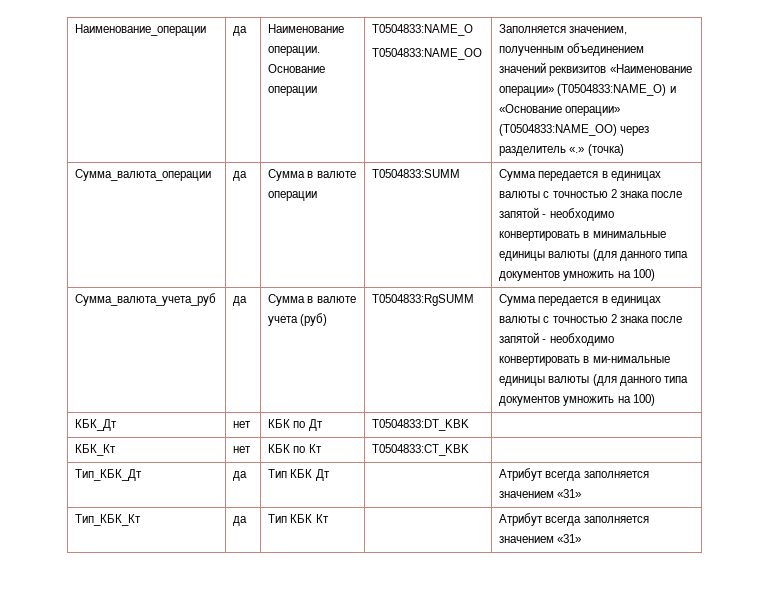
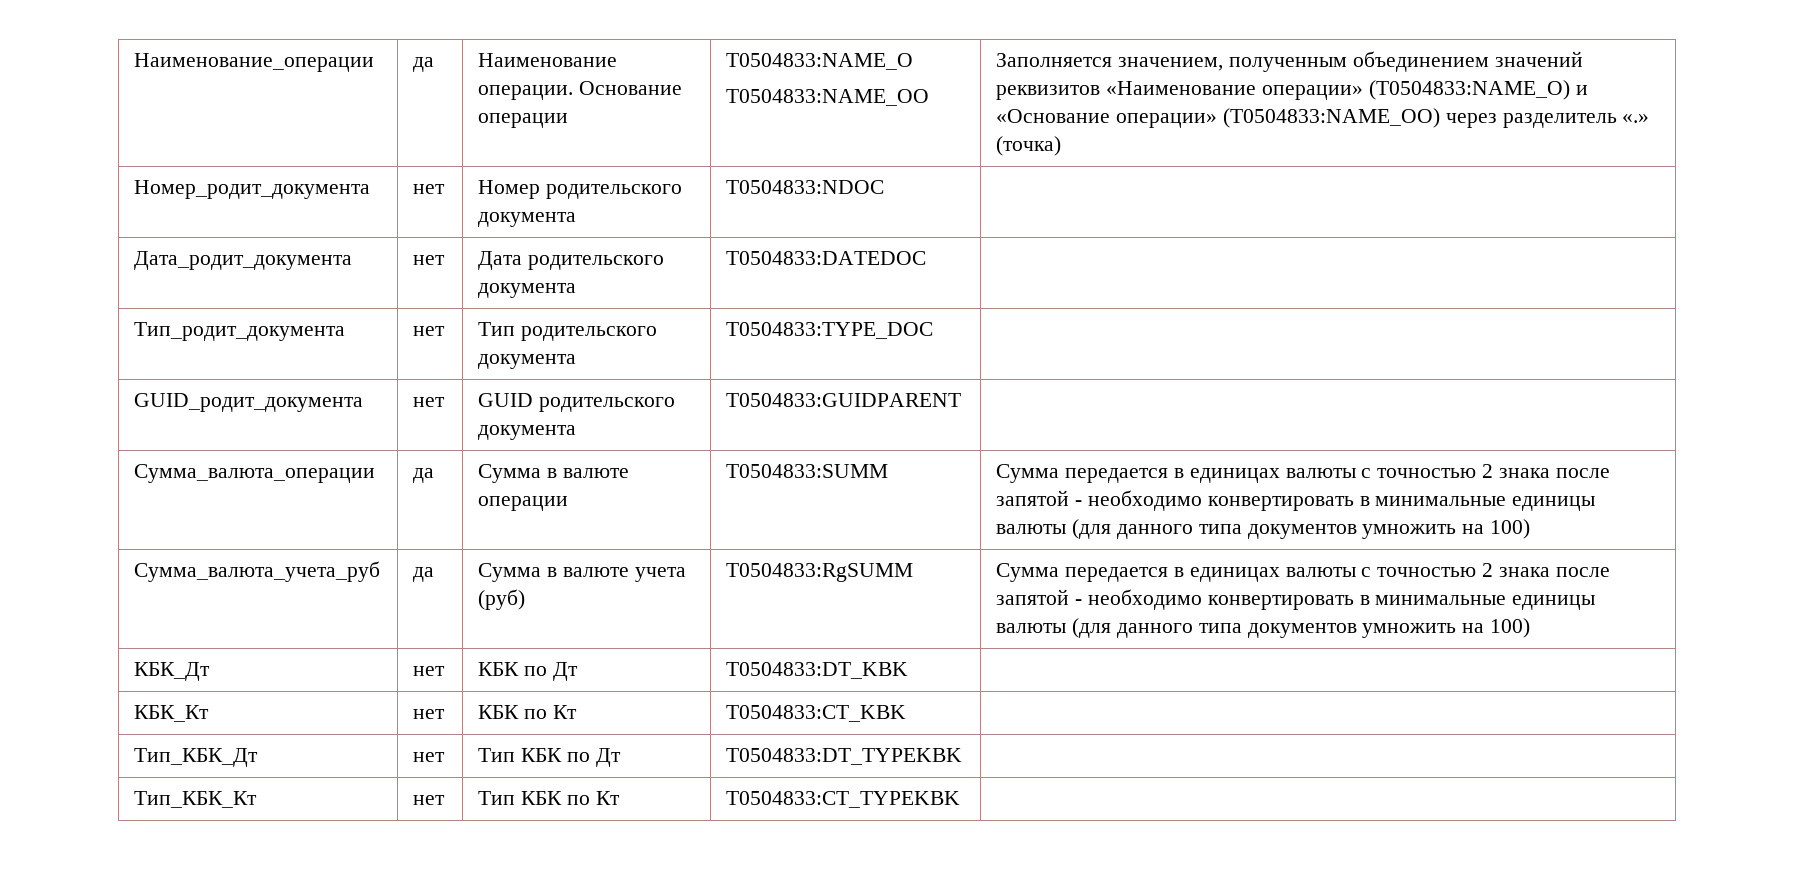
(624, 150) none -> [134,180,371,199] [413,184,446,194] [478,180,683,199] [478,212,577,227] [726,180,885,194] [134,251,353,270] [413,255,446,265] [478,251,665,270] [478,283,577,298] [726,251,927,265] [134,322,346,341] [413,326,446,336] [478,322,658,341] [478,354,577,369] [726,322,934,339] [134,393,364,412] [413,397,446,407] [478,393,676,412] [478,425,577,440] [726,393,962,407] // Номер_родит_документа | нет | Номер родительского документа | T0504833:NDOC | // Дата_родит_документа | нет | Дата родительского документа | T0504833:DATEDOC | // Тип_родит_документа | нет | Тип родительского документа | T0504833:TYPE_DOC | // GUID_родит_документа | нет | GUID родительского документа | T0504833:GUIDPARENT |
[592,356,670,363] ми-нимальные -> [1375,595,1507,605] минимальные
[233,471,248,481] [268,469,330,481] [499,468,649,481] [499,489,582,498] да | Тип КБК Дт | | Атрибут всегда заполняется значением «31» -> [413,752,446,762] [478,748,621,767] [726,748,963,765] нет | Тип КБК по Дт | T0504833:DT_TYPEKBK |
[233,516,248,526] [268,514,329,523] [499,513,649,526] [499,534,582,543] да | Тип КБК Кт | | Атрибут всегда заполняется значением «31» -> [413,795,446,805] [478,791,620,805] [726,791,961,808] нет | Тип КБК по Кт | T0504833:CT_TYPEKBK |

